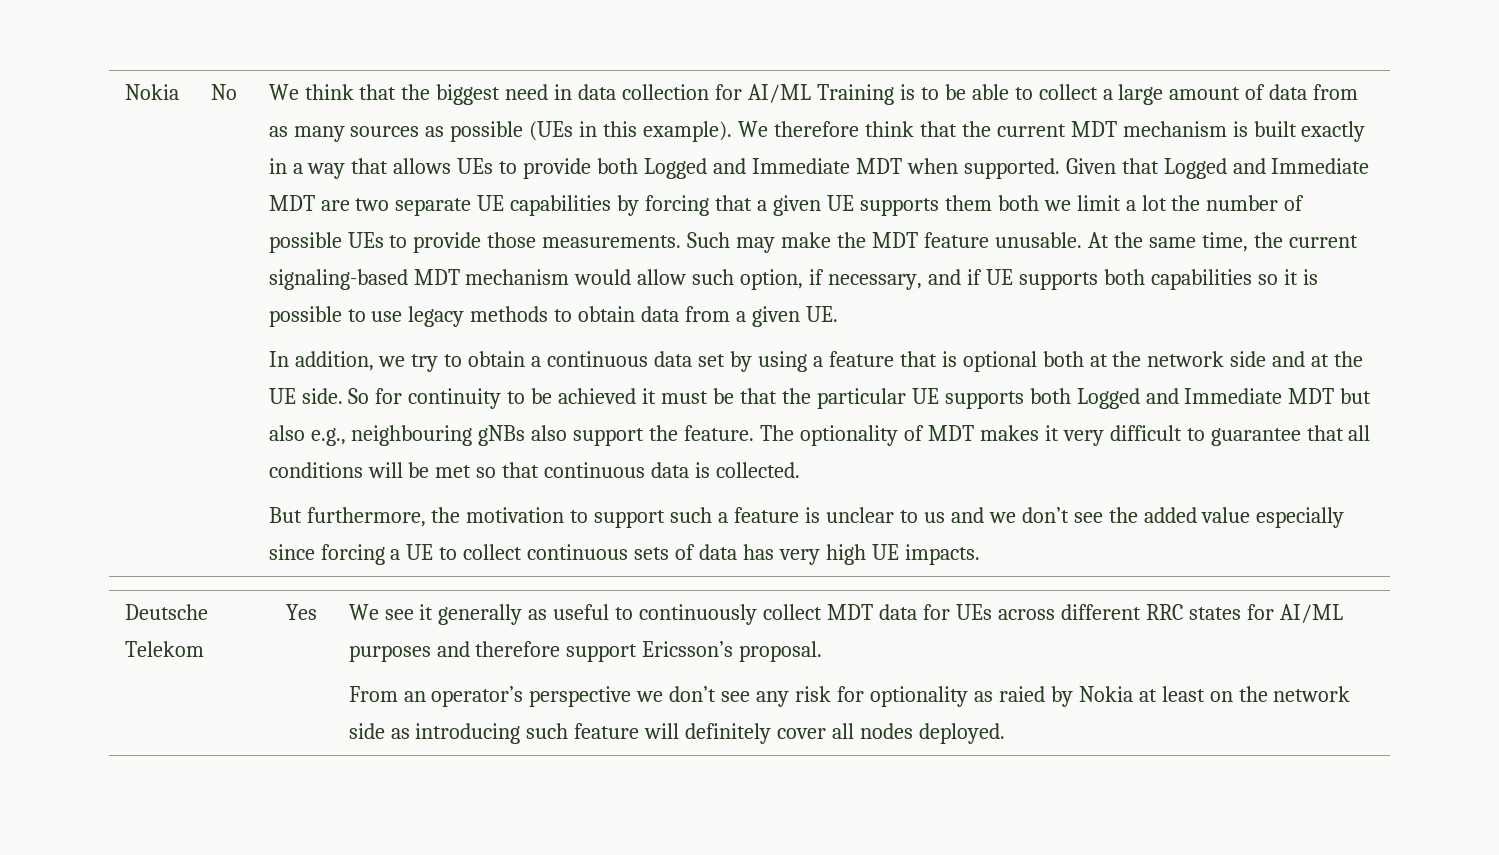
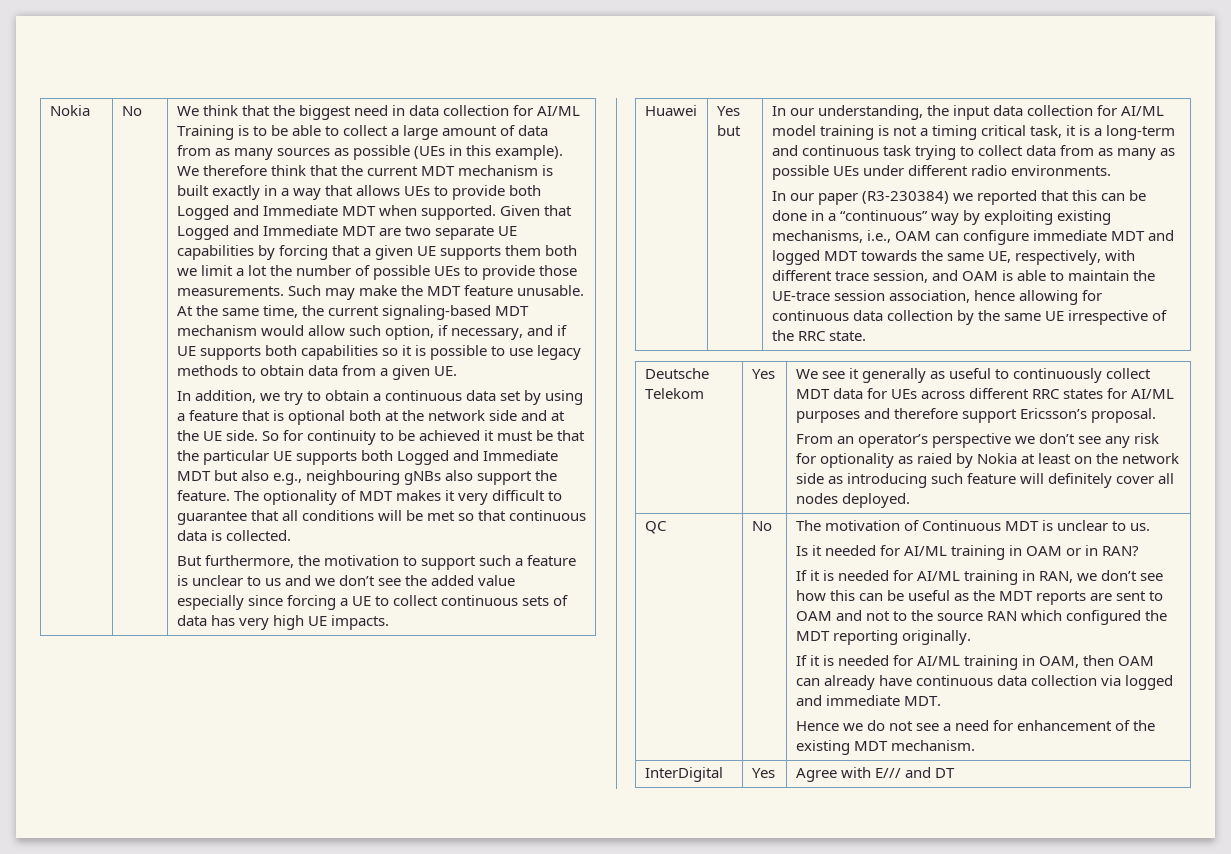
(980, 554) none -> [644,105,697,116] [716,106,740,116] [716,125,741,136] [771,105,1165,120] [771,125,1176,140] [771,145,1176,160] [771,165,1112,180] [771,190,1147,205] [771,210,1112,225] [771,230,1175,245] [771,250,1136,265] [771,270,1156,283] [771,290,1103,305] [771,310,1168,325] [771,330,866,341] // Huawei | Yes but | In our understanding, the input data collection for AI/ML model training is not a timing critical task, it is a long-term and continuous task trying to collect data from as many as possible UEs under different radio environments. // In our paper (R3-230384) we reported that this can be done in a “continuous” way by exploiting existing mechanisms, i.e., OAM can configure immediate MDT and logged MDT towards the same UE, respectively, with different trace session, and OAM is able to maintain the UE-trace session association, hence allowing for continuous data collection by the same UE irrespective of the RRC state.
(1005, 733) none -> [644,521,667,534] [751,521,772,531] [795,520,1151,531] [795,545,1140,560] [795,570,1164,585] [795,590,1164,605] [795,610,1168,625] [795,630,971,645] [795,655,1155,670] [795,675,1174,690] [795,695,941,706] [795,720,1156,731] [795,740,975,755] [644,767,723,782] [751,768,775,778] [795,767,955,782] // QC | No | The motivation of Continuous MDT is unclear to us. // Is it needed for AI/ML training in OAM or in RAN? // If it is needed for AI/ML training in RAN, we don’t see how this can be useful as the MDT reports are sent to OAM and not to the source RAN which configured the MDT reporting originally. // If it is needed for AI/ML training in OAM, then OAM can already have continuous data collection via logged and immediate MDT. // Hence we do not see a need for enhancement of the existing MDT mechanism. // InterDigital | Yes | Agree with E/// and DT

